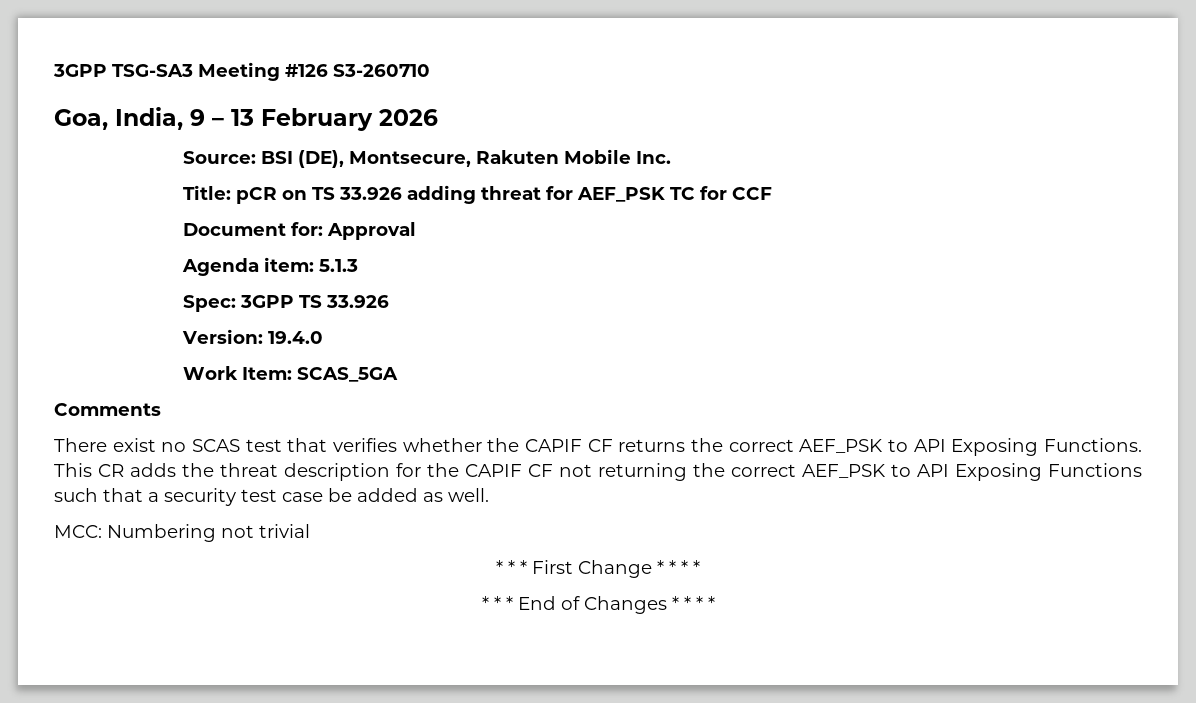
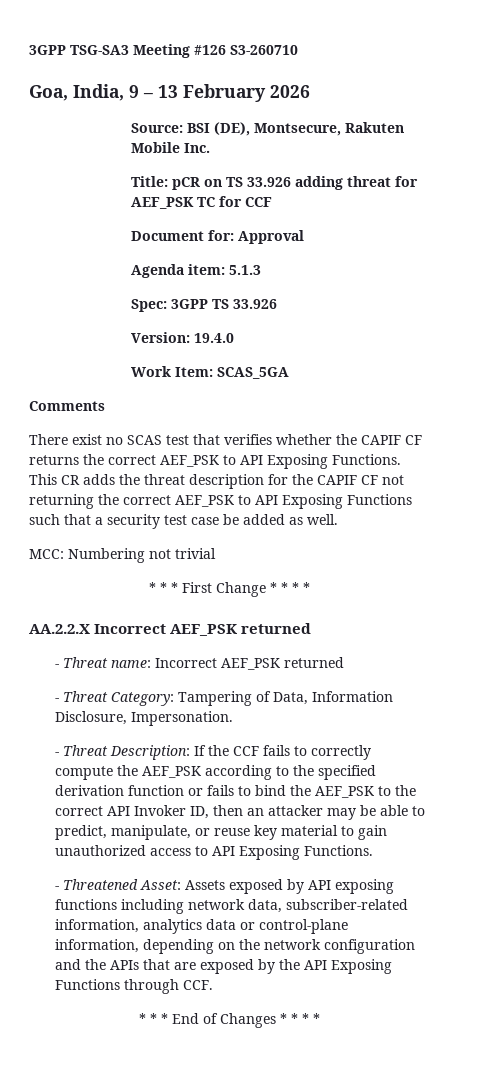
(700, 567) none -> [29,623,312,636] [54,657,344,670] [54,691,393,706] [54,711,233,726] [54,745,371,760] [54,765,376,780] [54,785,416,798] [54,805,425,820] [54,825,387,840] [54,845,373,860] [54,879,394,894] [54,899,408,914] [54,919,348,934] [54,939,415,954] [54,959,392,974] [54,979,213,994] // AA.2.2.X Incorrect AEF_PSK returned // - Threat name: Incorrect AEF_PSK returned // - Threat Category: Tampering of Data, Information Disclosure, Impersonation. // - Threat Description: If the CCF fails to correctly compute the AEF_PSK according to the specified derivation function or fails to bind the AEF_PSK to the correct API Invoker ID, then an attacker may be able to predict, manipulate, or reuse key material to gain unauthorized access to API Exposing Functions. // - Threatened Asset: Assets exposed by API exposing functions including network data, subscriber-related information, analytics data or control-plane information, depending on the network configuration and the APIs that are exposed by the API Exposing Functions through CCF.

